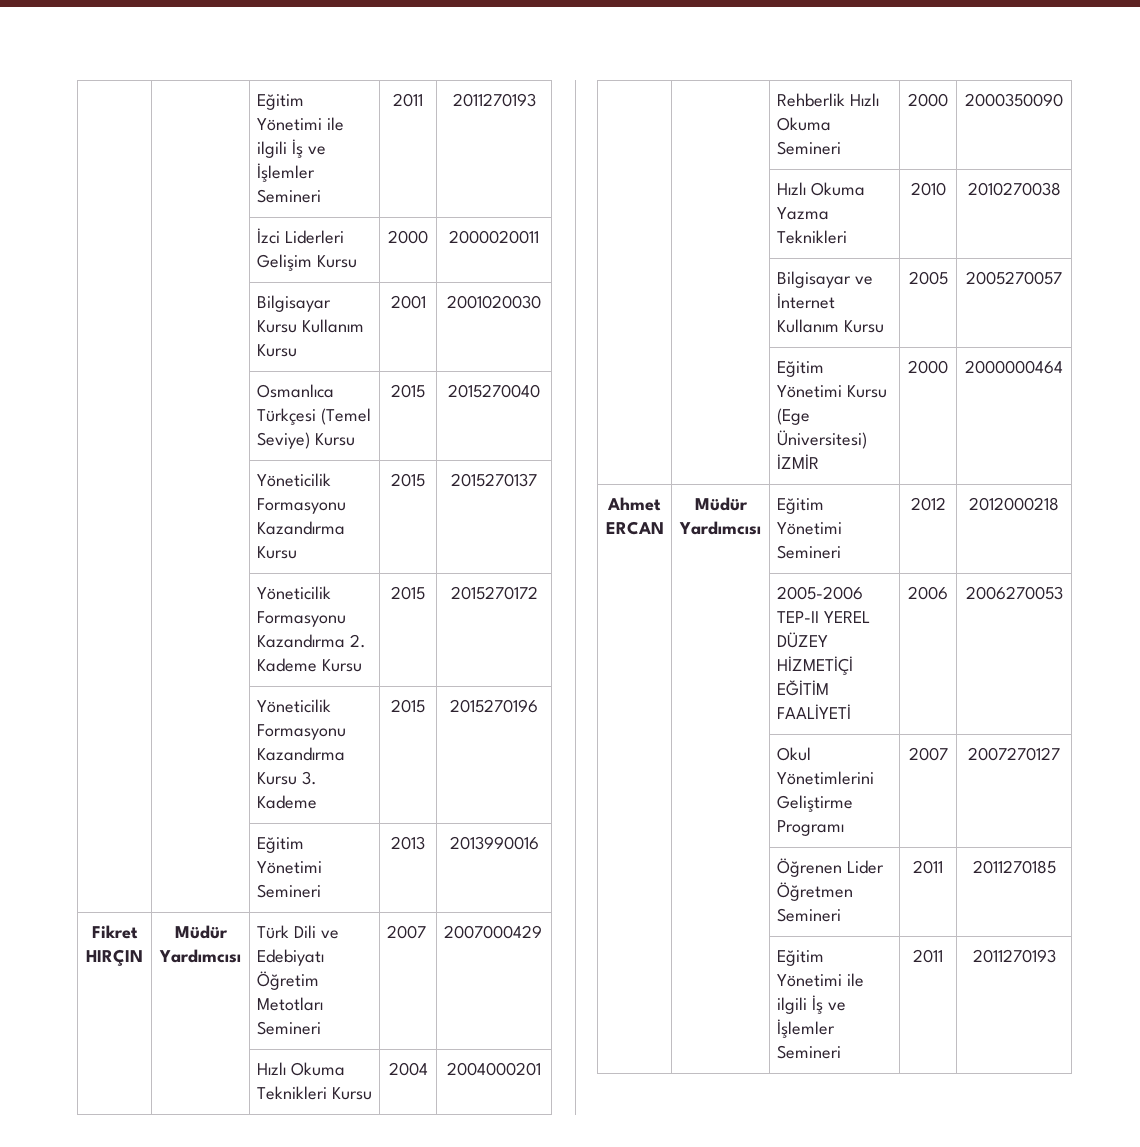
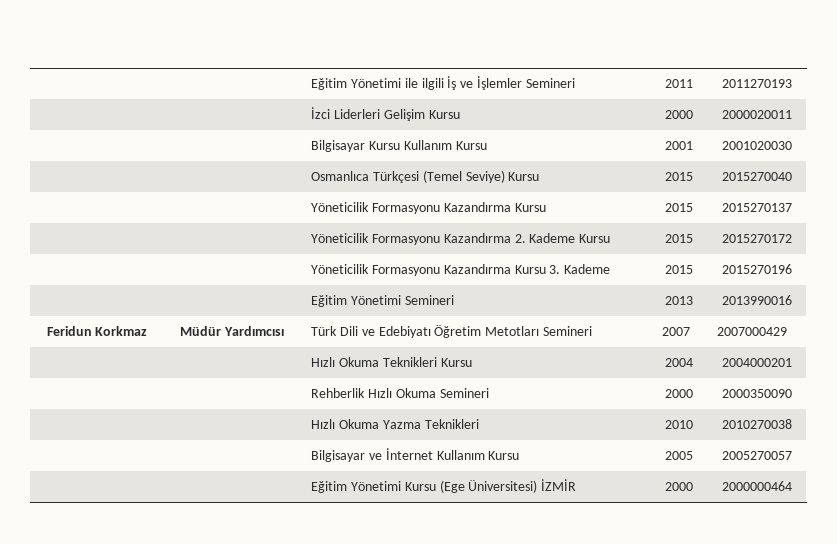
[91,925,138,939] [86,949,143,966] Fikret HIRÇIN -> [46,326,148,336] Feridun Korkmaz
[607,497,661,511] [605,521,664,535] [694,497,748,511] [679,521,761,535] [776,498,824,514] [776,522,842,535] [776,545,841,559] [910,497,946,511] [969,497,1059,511] [776,586,863,600] [776,611,870,623] [776,632,828,648] [776,656,853,675] [776,680,829,696] [776,704,851,719] [908,586,948,600] [965,586,1063,600] [776,747,811,761] [776,771,874,785] [776,795,853,812] [776,820,844,836] [908,747,948,761] [968,747,1060,761] [776,858,884,877] [776,882,853,901] [776,908,841,922] [913,860,943,874] [972,860,1056,874] [776,950,824,966] [776,973,864,987] [776,995,846,1014] [776,1019,835,1038] [776,1045,841,1059] [913,949,943,963] [972,949,1056,963] // Ahmet ERCAN | Müdür Yardımcısı | Eğitim Yönetimi Semineri | 2012 | 2012000218 // | | 2005-2006 TEP-II YEREL DÜZEY HİZMETİÇİ EĞİTİM FAALİYETİ | 2006 | 2006270053 // | | Okul Yönetimlerini Geliştirme Programı | 2007 | 2007270127 // | | Öğrenen Lider Öğretmen Semineri | 2011 | 2011270185 // | | Eğitim Yönetimi ile ilgili İş ve İşlemler Semineri | 2011 | 2011270193 -> (792, 486) none

